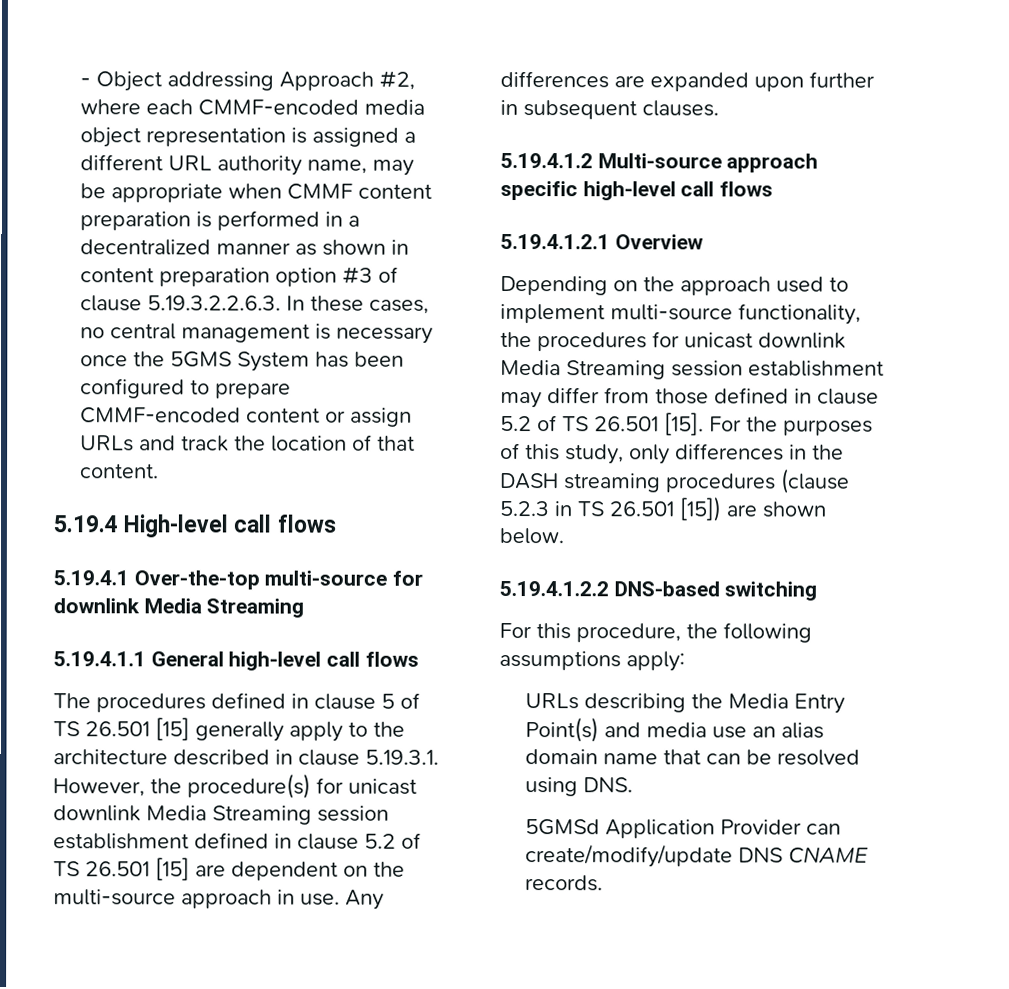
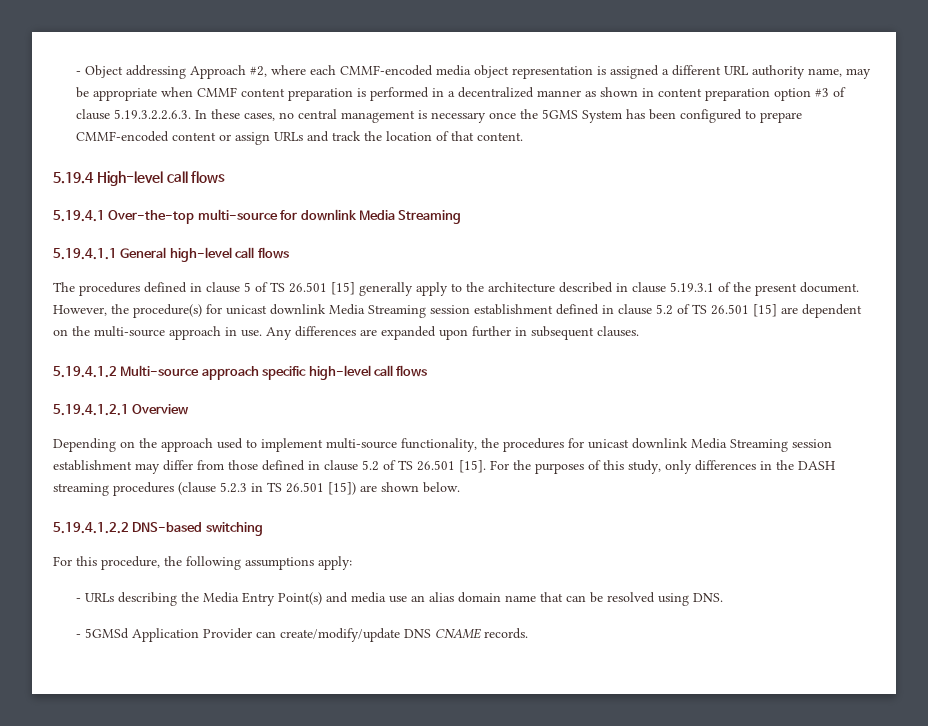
[365,749,439,765] 5.19.3.1. -> [670,282,859,296] 5.19.3.1 of the present document.
(685, 661) none -> [75,598,81,602] -
(634, 785) none -> [75,634,81,638] -

